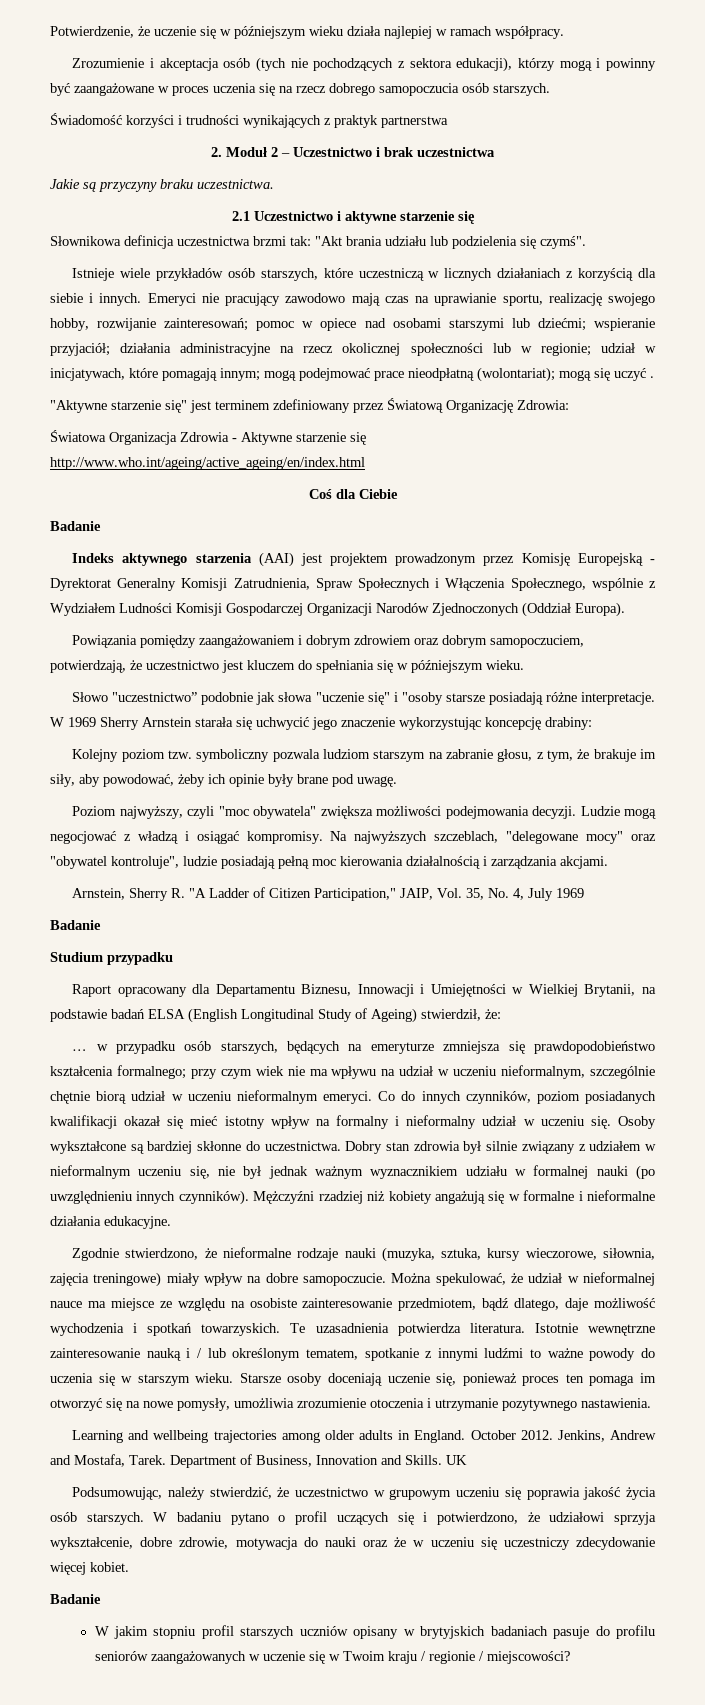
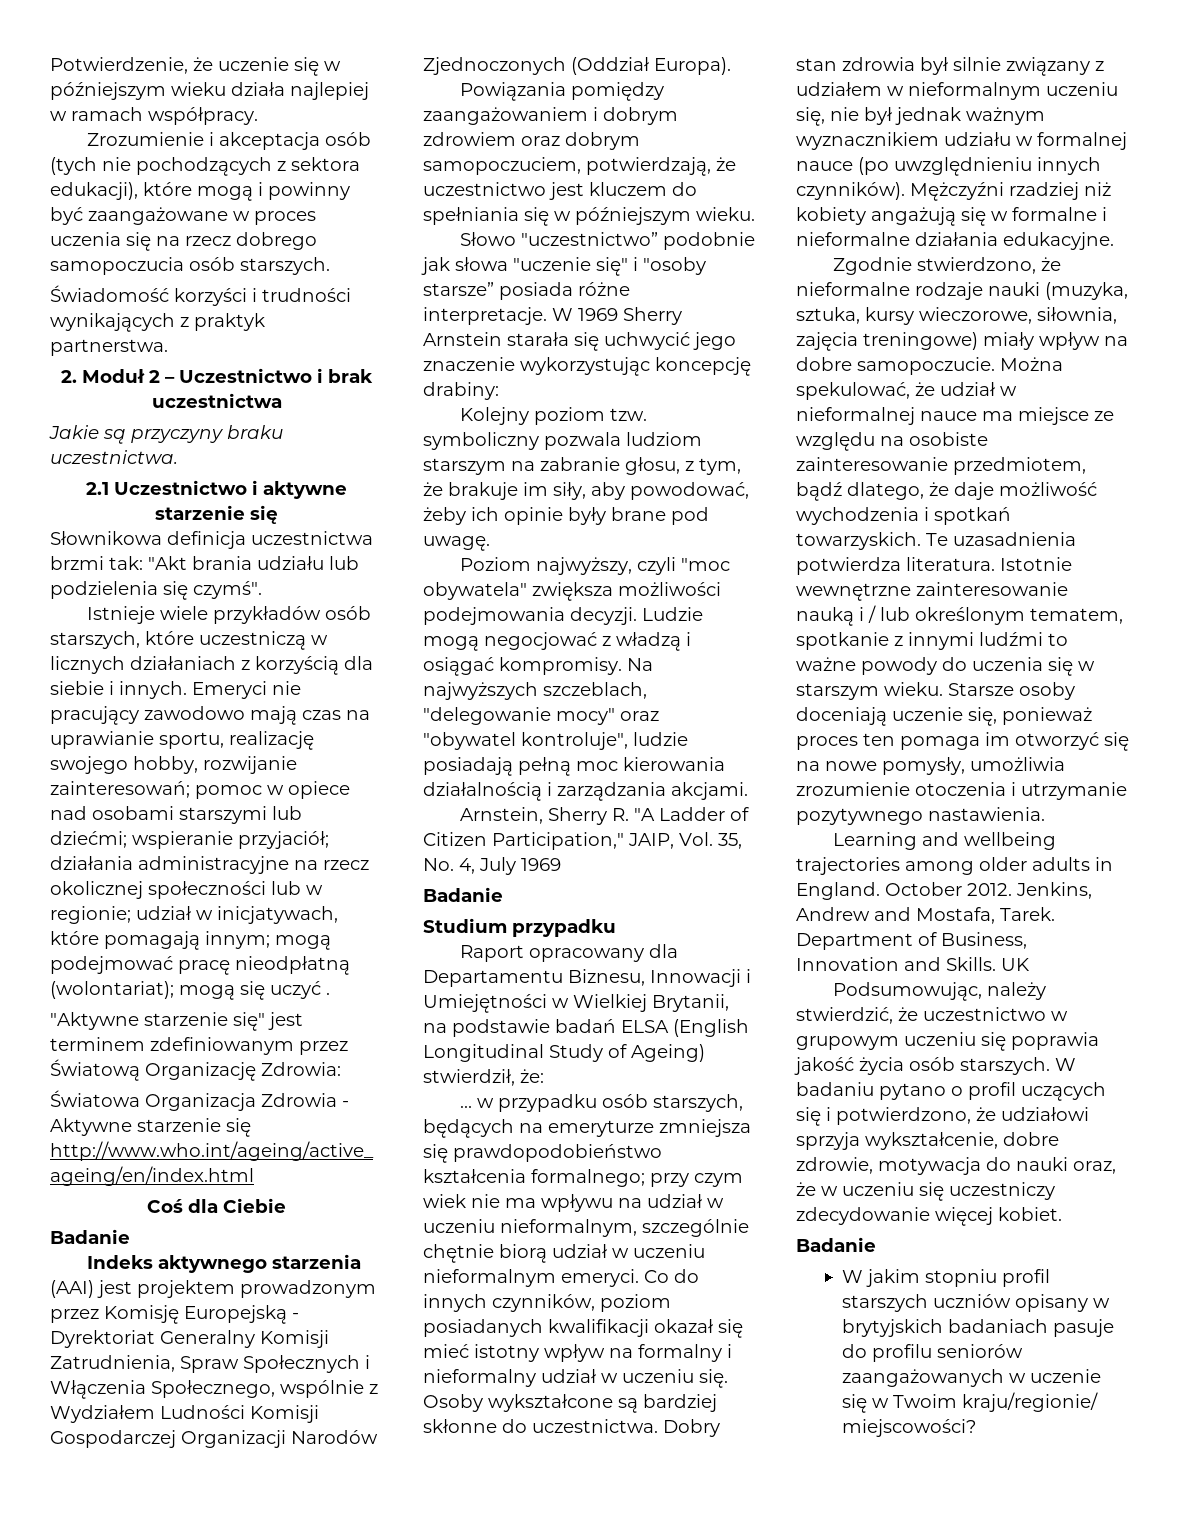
[517,58,555,71] którzy -> [143,182,192,196] które
[381,116,448,128] partnerstwa -> [50,339,168,356] partnerstwa.
[374,371,404,381] prace -> [178,960,230,975] pracę
[273,399,350,413] zdefiniowany -> [150,1037,294,1055] zdefiniowanym
[50,578,111,591] Dyrektorat -> [50,1330,155,1348] Dyrektoriat
[445,692,543,705] starsze posiadają -> [423,282,573,300] starsze” posiada
[506,831,579,844] "delegowane -> [423,707,551,725] "delegowanie
[596,1166,628,1176] nauki -> [796,161,853,171] nauce
(560, 1304) none -> [929,482,949,496] że
[363,1540,388,1547] oraz -> [1073,1161,1116,1174] oraz,
[387,1651,484,1664] kraju / regionie / -> [961,1392,1098,1412] kraju/regionie/

